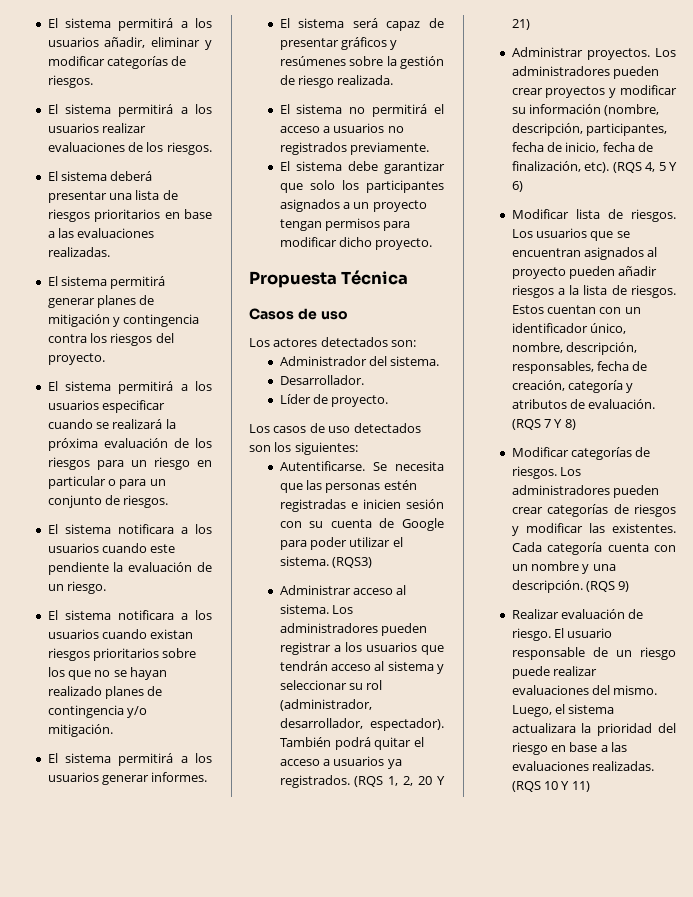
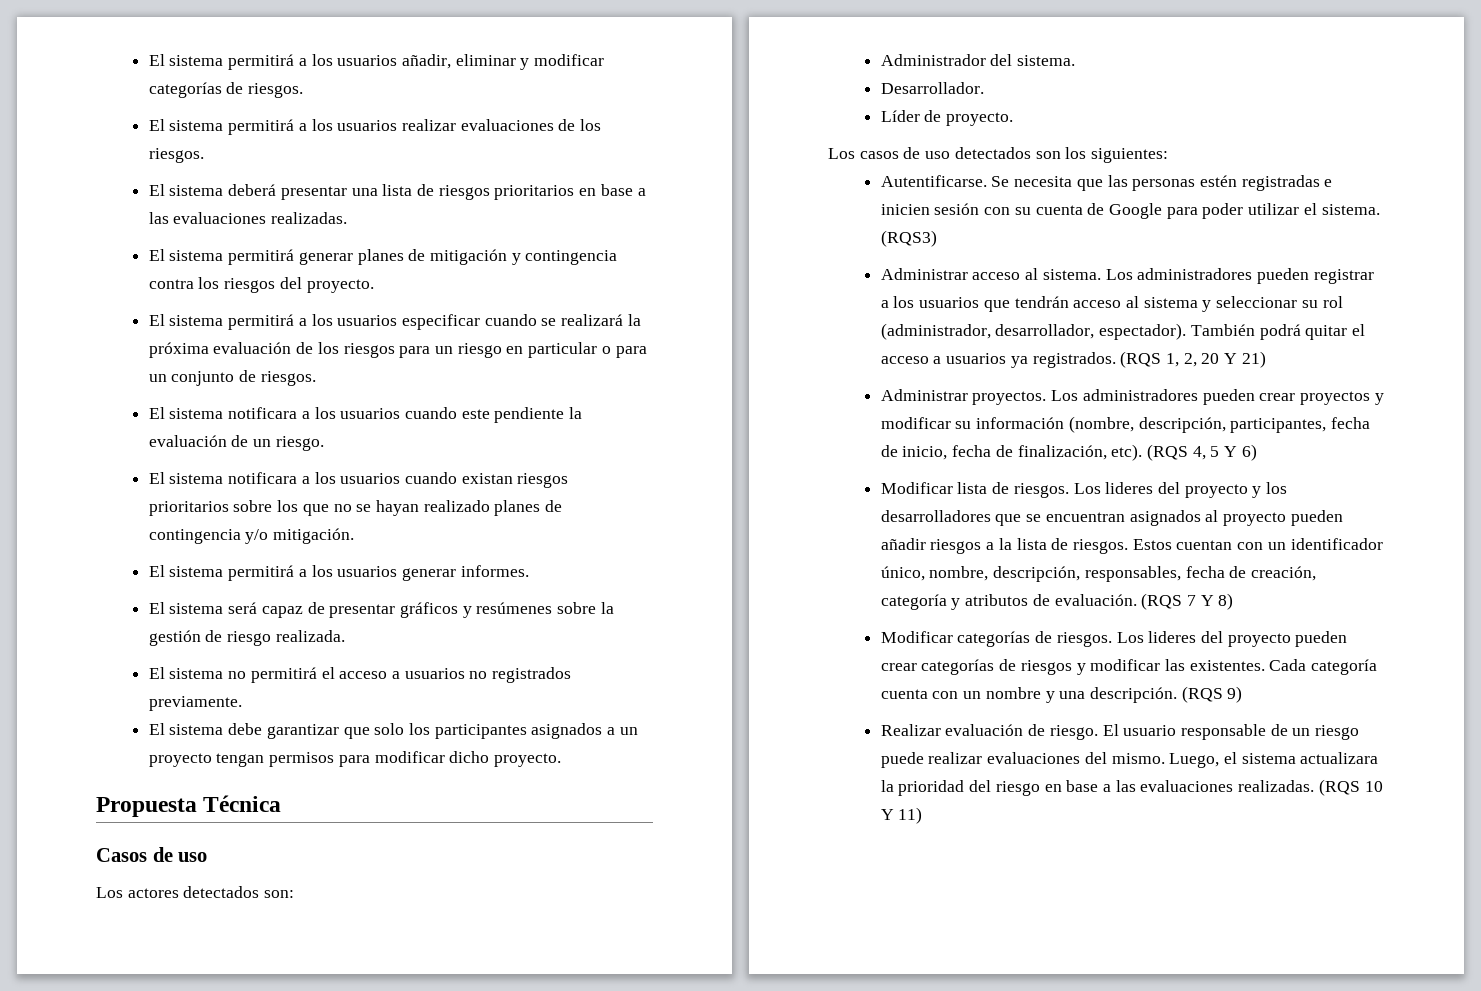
[535,228,587,238] usuarios -> [1105,482,1288,498] [880,510,991,522] lideres del proyecto y los desarrolladores
[511,485,610,495] administradores -> [1148,631,1291,647] lideres del proyecto

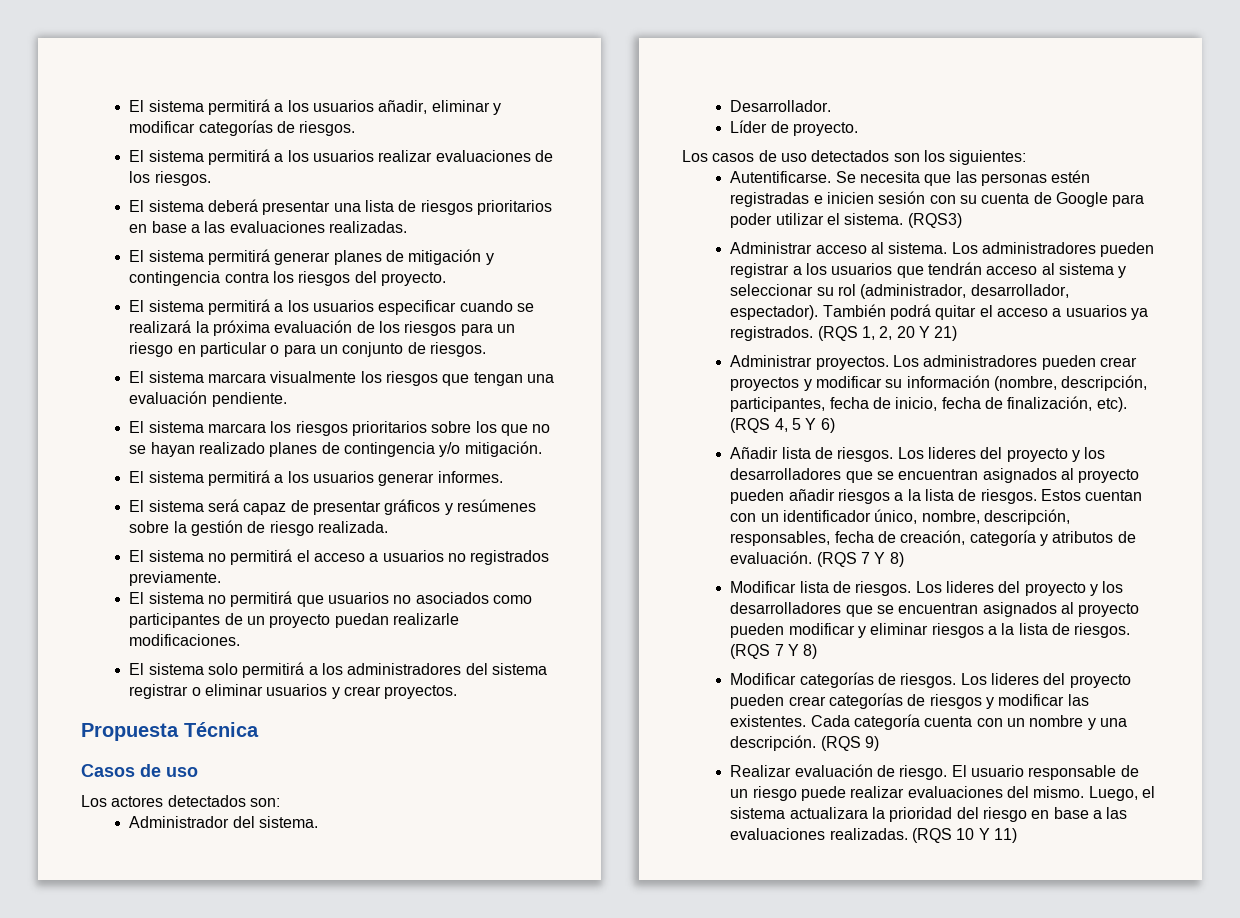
[228,407,583,423] [148,435,324,451] [148,472,513,484] notificara a los usuarios cuando este pendiente la evaluación de un riesgo. // El sistema notificara a los usuarios cuando existan -> [208,371,554,386] [129,391,287,407] [129,421,292,433] marcara visualmente los riesgos que tengan una evaluación pendiente. // El sistema marcara los
[228,723,638,739] [148,751,562,767] debe garantizar que solo los participantes asignados a un proyecto tengan permisos para modificar dicho proyecto. -> [208,591,532,607] [129,613,459,628] [129,634,241,646] [129,662,547,678] [129,684,458,699] no permitirá que usuarios no asociados como participantes de un proyecto puedan realizarle modificaciones. // El sistema solo permitirá a los administradores del sistema registrar o eliminar usuarios y crear proyectos.
[880,482,953,494] Modificar -> [730,447,779,459] Añadir
(1234, 601) none -> [730,581,1124,596] [730,602,1140,617] [730,623,1131,638] [730,644,818,659] // Modificar lista de riesgos. Los lideres del proyecto y los desarrolladores que se encuentran asignados al proyecto pueden modificar y eliminar riesgos a la lista de riesgos. (RQS 7 Y 8)

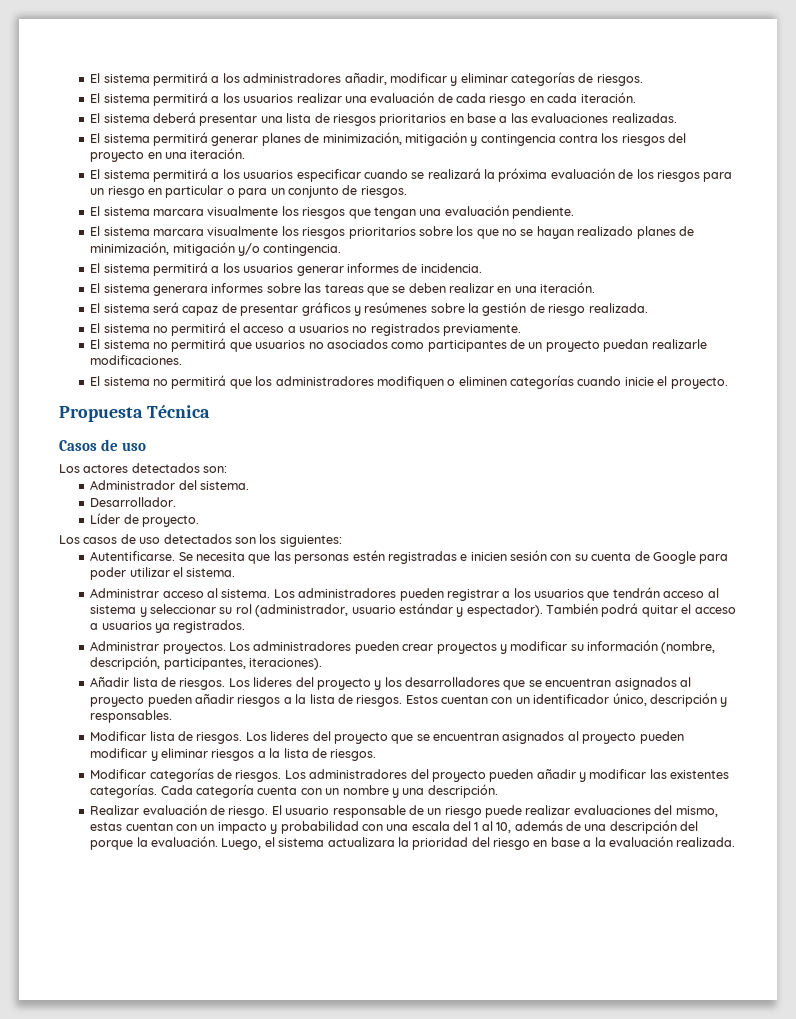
[129,99,501,115] [129,121,196,133] El sistema permitirá a los usuarios añadir, eliminar y modificar -> [90,72,508,86] El sistema permitirá a los administradores añadir, modificar y eliminar
[435,150,553,162] [129,171,211,186] evaluaciones de los riesgos. -> [344,92,636,106] una evaluación de cada riesgo en cada iteración.
(404, 256) none -> [322,132,402,145] minimización,
[380,272,446,286] proyecto. -> [90,148,246,162] proyecto en una iteración.
(267, 428) none -> [207,226,279,236] visualmente
[343,441,542,457] contingencia y/o mitigación. -> [90,242,342,256] minimización, mitigación y/o contingencia.
[437,471,503,483] informes. -> [346,263,482,273] [90,282,596,296] informes de incidencia. // El sistema generara informes sobre las tareas que se deben realizar en una iteración.
[208,662,547,678] [129,684,458,699] solo permitirá a los administradores del sistema registrar o eliminar usuarios y crear proyectos. -> [153,375,728,389] no permitirá que los administradores modifiquen o eliminen categorías cuando inicie el proyecto.
[907,213,962,228] (RQS3) -> (236, 572) none
[970,284,1069,298] desarrollador, -> [351,603,464,617] usuario estándar y
[817,326,958,341] (RQS 1, 2, 20 Y 21) -> (246, 626) none
[829,396,1127,412] [730,418,835,433] fecha de inicio, fecha de finalización, etc). (RQS 4, 5 Y 6) -> [249,658,323,670] iteraciones).
[921,509,1070,525] [730,530,1136,546] [730,551,904,567] nombre, descripción, responsables, fecha de creación, categoría y atributos de evaluación. (RQS 7 Y 8) -> [649,693,728,707] [90,710,173,723] descripción y responsables.
[1089,581,1124,596] [730,602,842,614] y los desarrolladores -> (388, 738) none
[730,644,818,659] (RQS 7 Y 8) -> (377, 755) none
[990,673,1039,685] lideres -> [309,769,408,779] administradores
[788,693,982,709] crear categorías de riesgos -> [536,769,576,779] añadir
[730,715,807,727] existentes. -> [670,770,730,779] [90,784,158,798] existentes categorías.
[820,736,880,751] (RQS 9) -> (498, 791) none
[1033,786,1085,798] mismo. -> [675,806,718,817] [90,820,699,834] [90,836,219,850] mismo, estas cuentan con un impacto y probabilidad con una escala del 1 al 10, además de una descripción del porque la evaluación.
[1106,807,1128,819] [730,828,1017,843] las evaluaciones realizadas. (RQS 10 Y 11) -> [594,836,736,847] la evaluación realizada.

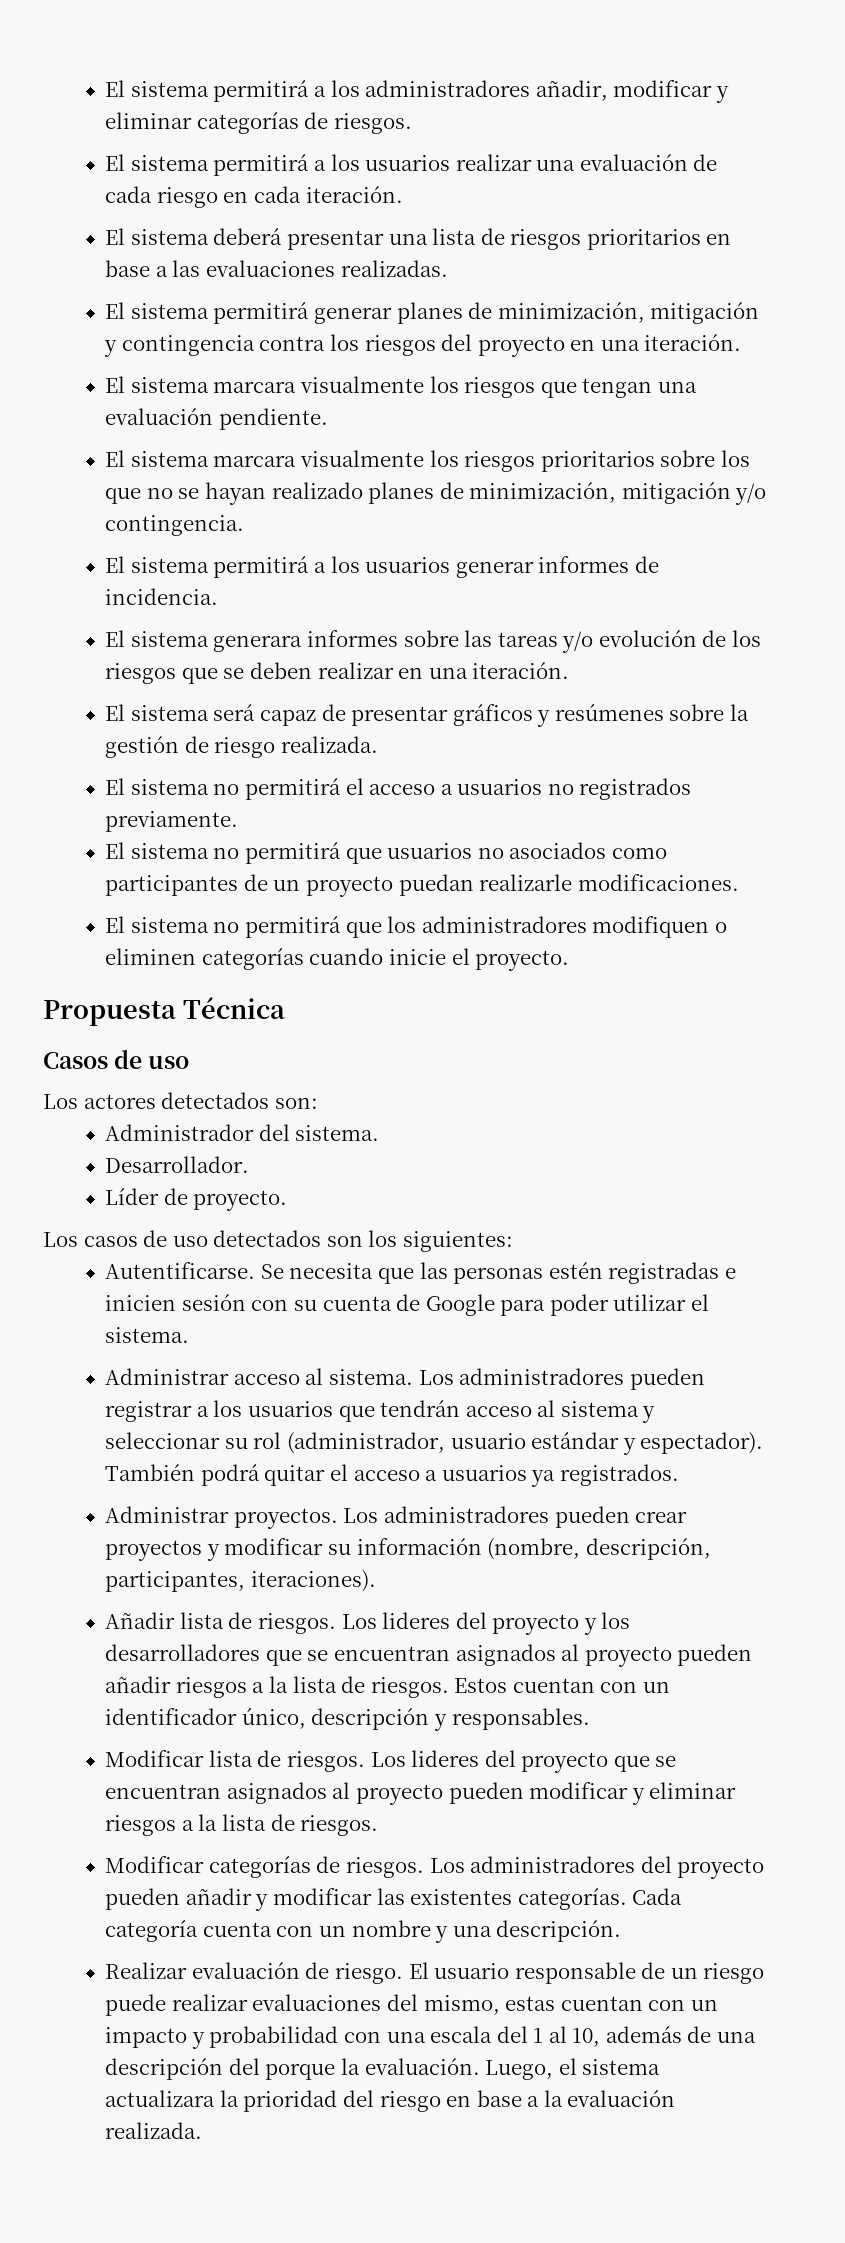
[90,168,733,182] [90,185,407,198] // El sistema permitirá a los usuarios especificar cuando se realizará la próxima evaluación de los riesgos para un riesgo en particular o para un conjunto de riesgos. -> (742, 342) none
(364, 288) none -> [562,630,761,653] [105,663,177,684] y/o evolución de los riesgos

